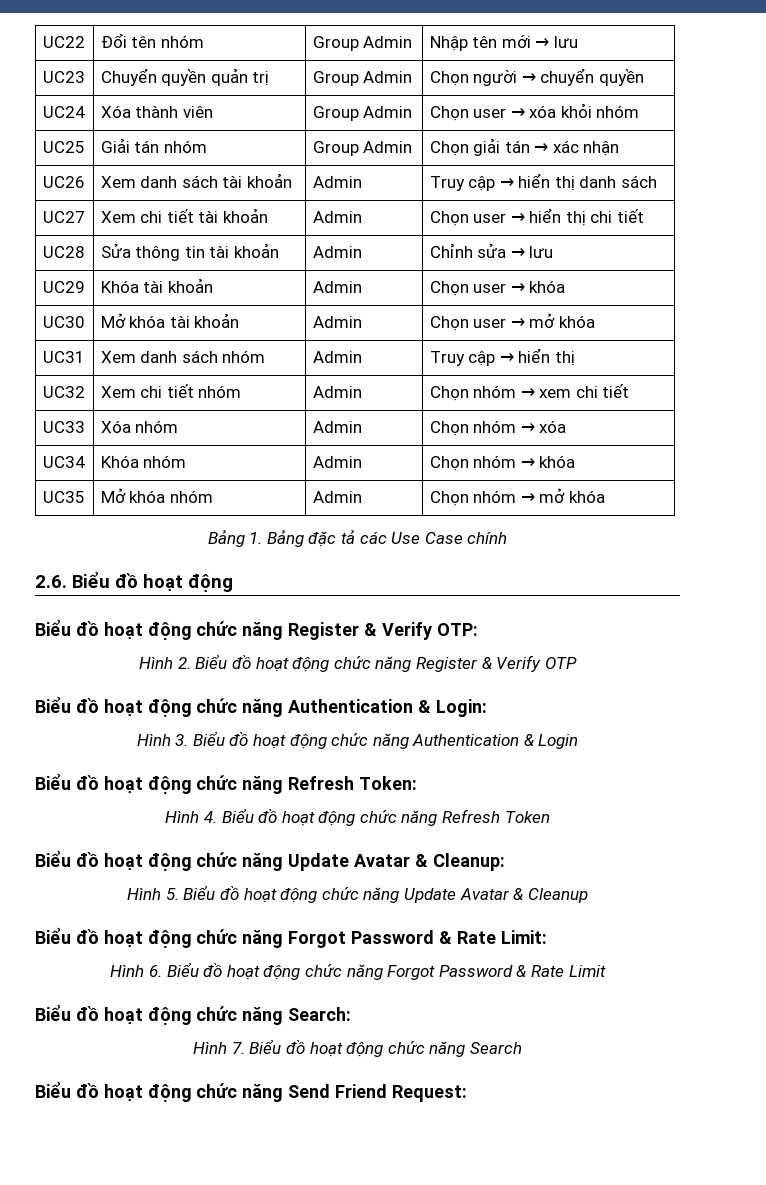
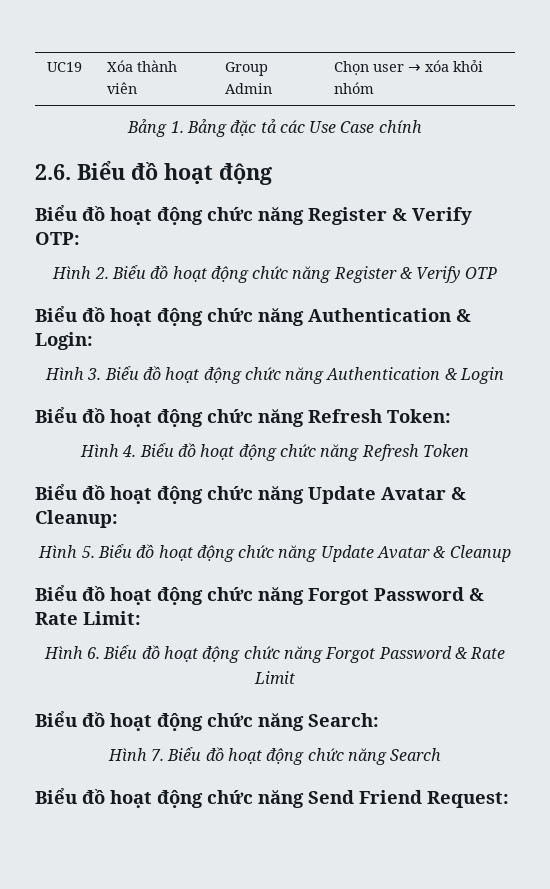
[42,36,85,48] [100,33,204,48] [312,36,413,51] [429,35,578,51] [42,71,85,83] [100,68,270,86] [312,71,413,86] [429,68,644,86] [42,106,85,118] UC22 | Đổi tên nhóm | Group Admin | Nhập tên mới → lưu // UC23 | Chuyển quyền quản trị | Group Admin | Chọn người → chuyển quyền // UC24 -> [47,62,83,72] UC19
[42,141,85,153] [100,138,207,153] [312,141,413,156] [429,138,620,156] [42,176,85,188] [100,173,292,188] [312,176,362,188] [429,173,658,191] [42,211,85,223] [100,208,268,223] [312,211,362,223] [429,208,645,226] [42,246,85,258] [100,243,279,261] [312,246,362,258] [429,243,554,258] [42,281,85,293] [100,278,213,293] [312,281,362,293] [429,280,566,296] [42,316,85,328] [100,313,240,328] [312,316,362,328] [429,313,595,331] [42,351,85,363] [100,350,266,363] [312,351,362,363] [429,348,575,366] [42,386,85,398] [100,384,242,398] [312,386,362,398] [429,384,630,401] [42,421,85,433] [100,420,179,433] [312,421,362,433] [429,420,567,436] [42,456,85,468] [100,455,187,468] [312,456,362,468] [429,455,576,471] [42,491,85,503] [100,488,213,503] [312,491,362,503] [429,488,605,506] // UC25 | Giải tán nhóm | Group Admin | Chọn giải tán → xác nhận // UC26 | Xem danh sách tài khoản | Admin | Truy cập → hiển thị danh sách // UC27 | Xem chi tiết tài khoản | Admin | Chọn user → hiển thị chi tiết // UC28 | Sửa thông tin tài khoản | Admin | Chỉnh sửa → lưu // UC29 | Khóa tài khoản | Admin | Chọn user → khóa // UC30 | Mở khóa tài khoản | Admin | Chọn user → mở khóa // UC31 | Xem danh sách nhóm | Admin | Truy cập → hiển thị // UC32 | Xem chi tiết nhóm | Admin | Chọn nhóm → xem chi tiết // UC33 | Xóa nhóm | Admin | Chọn nhóm → xóa // UC34 | Khóa nhóm | Admin | Chọn nhóm → khóa // UC35 | Mở khóa nhóm | Admin | Chọn nhóm → mở khóa -> (375, 88) none

